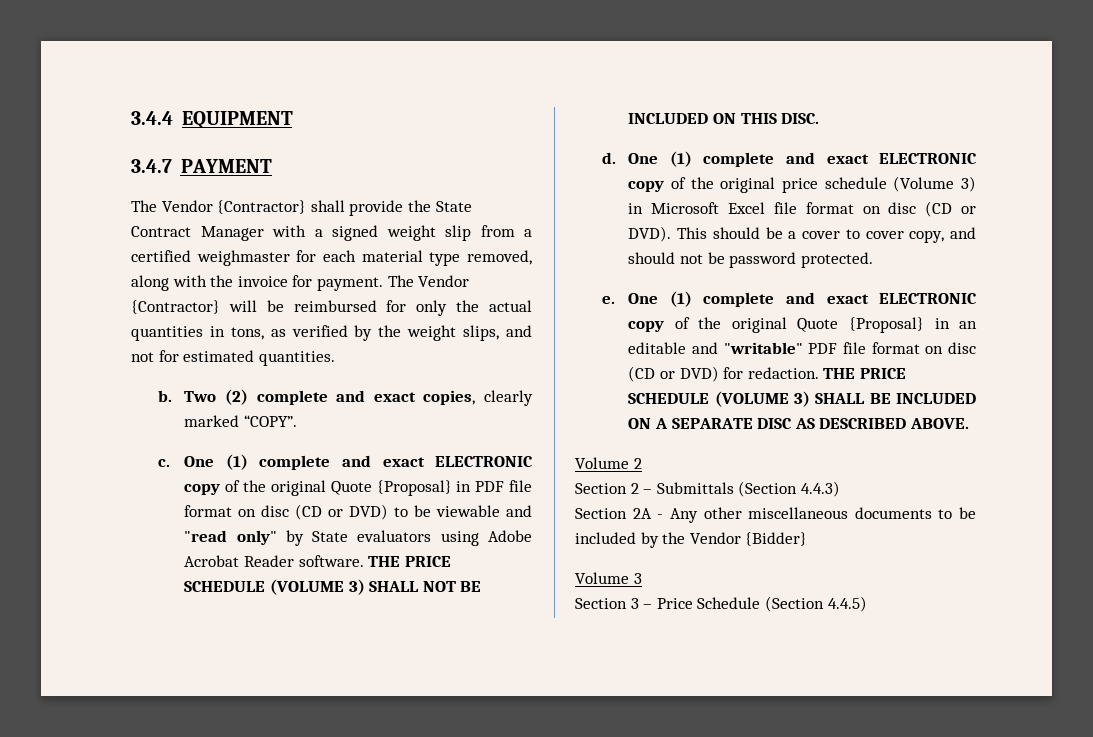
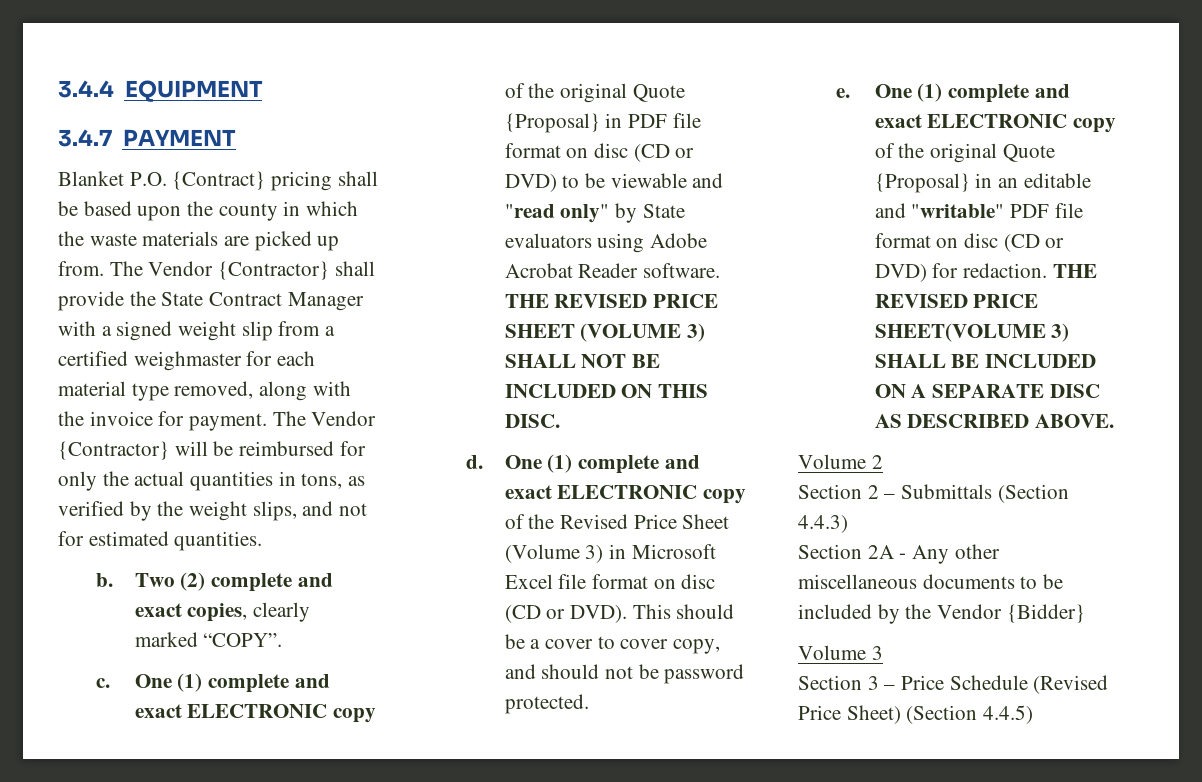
(272, 166) none -> [58,171,378,191] [58,201,359,221] [58,231,340,251] [58,261,104,276] Blanket P.O. {Contract} pricing shall be based upon the county in which the waste materials are picked up from.
[404,556,451,567] [184,581,266,592] PRICE SCHEDULE -> [554,294,718,308] [504,324,575,338] REVISED PRICE SHEET
[720,177,887,193] original price schedule -> [559,514,730,529] Revised Price Sheet
[860,368,907,379] [628,391,789,407] PRICE SCHEDULE (VOLUME -> [874,294,1039,308] [874,323,1046,342] REVISED PRICE SHEET(VOLUME
(761, 603) none -> [1033,675,1109,694] [798,705,901,724] (Revised Price Sheet)

